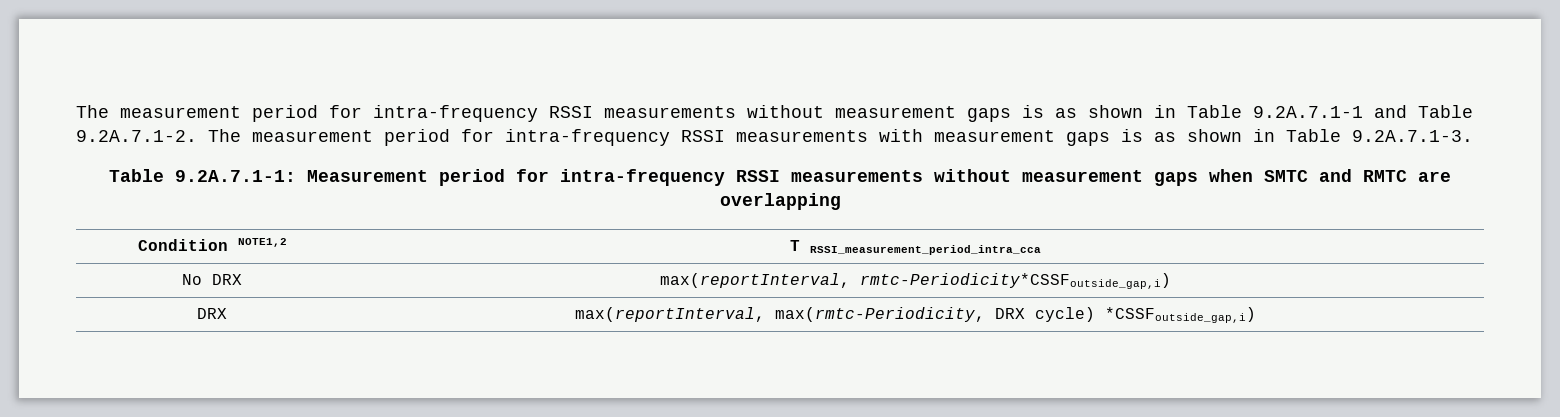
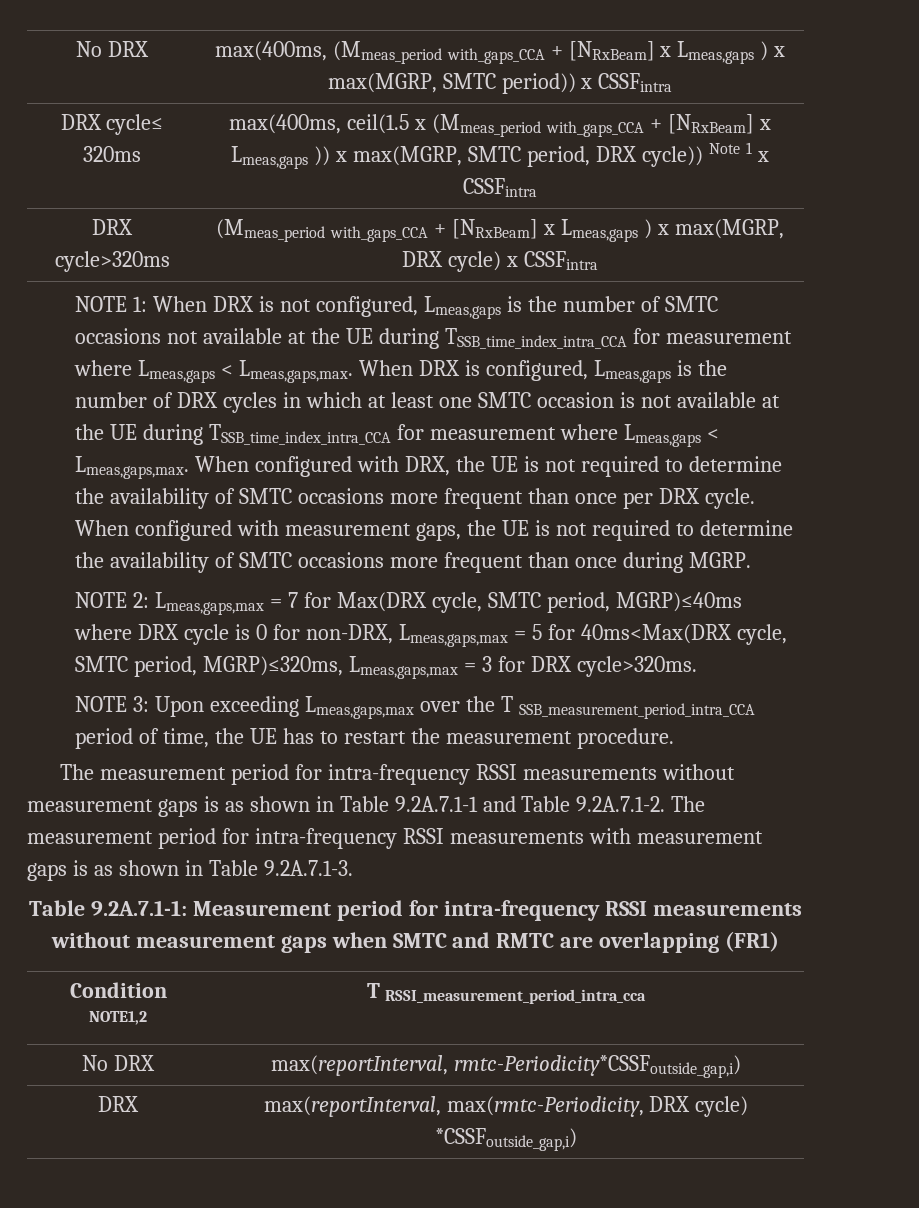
(76, 111) none -> [76,41,149,57] [214,41,786,64] [327,73,673,94] [60,114,164,135] [83,146,141,162] [229,114,771,137] [231,142,769,169] [463,178,537,197] [92,219,133,235] [54,251,170,272] [216,219,784,242] [402,251,598,272] [75,296,718,319] [75,328,792,349] [74,360,727,383] [75,392,780,413] [75,424,719,447] [75,456,782,479] [75,488,755,509] [75,520,793,541] [75,552,751,573] [75,592,742,615] [74,624,787,647] [75,656,697,679] [75,696,755,719] [75,728,674,749] No DRX | max(400ms, (Mmeas_period with_gaps_CCA + [NRxBeam] x Lmeas,gaps ) x max(MGRP, SMTC period)) x CSSFintra // DRX cycle≤ 320ms | max(400ms, ceil(1.5 x (Mmeas_period with_gaps_CCA + [NRxBeam] x Lmeas,gaps )) x max(MGRP, SMTC period, DRX cycle)) Note 1 x CSSFintra // DRX cycle>320ms | (Mmeas_period with_gaps_CCA + [NRxBeam] x Lmeas,gaps ) x max(MGRP, DRX cycle) x CSSFintra // NOTE 1: When DRX is not configured, Lmeas,gaps is the number of SMTC occasions not available at the UE during TSSB_time_index_intra_CCA for measurement where Lmeas,gaps < Lmeas,gaps,max. When DRX is configured, Lmeas,gaps is the number of DRX cycles in which at least one SMTC occasion is not available at the UE during TSSB_time_index_intra_CCA for measurement where Lmeas,gaps < Lmeas,gaps,max. When configured with DRX, the UE is not required to determine the availability of SMTC occasions more frequent than once per DRX cycle. When configured with measurement gaps, the UE is not required to determine the availability of SMTC occasions more frequent than once during MGRP. // NOTE 2: Lmeas,gaps,max = 7 for Max(DRX cycle, SMTC period, MGRP)≤40ms where DRX cycle is 0 for non-DRX, Lmeas,gaps,max = 5 for 40ms<Max(DRX cycle, SMTC period, MGRP)≤320ms, Lmeas,gaps,max = 3 for DRX cycle>320ms. // NOTE 3: Upon exceeding Lmeas,gaps,max over the T SSB_measurement_period_intra_CCA period of time, the UE has to restart the measurement procedure. //
(841, 201) none -> [725,931,780,952] (FR1)

